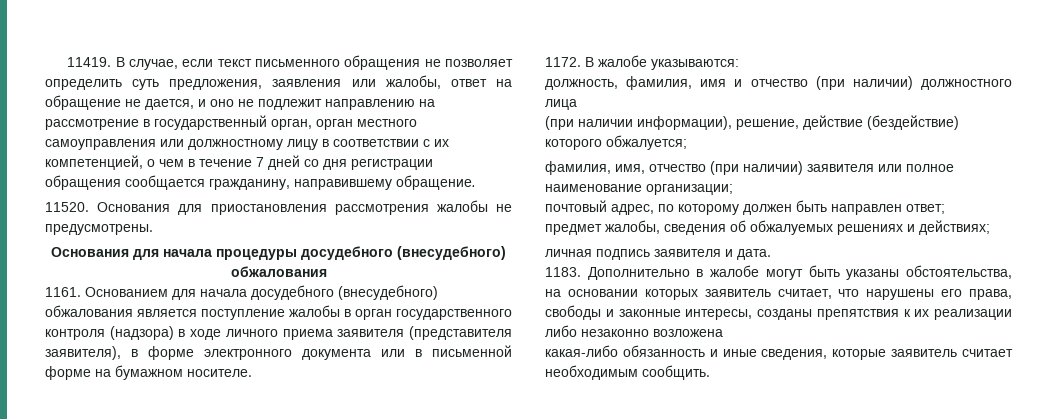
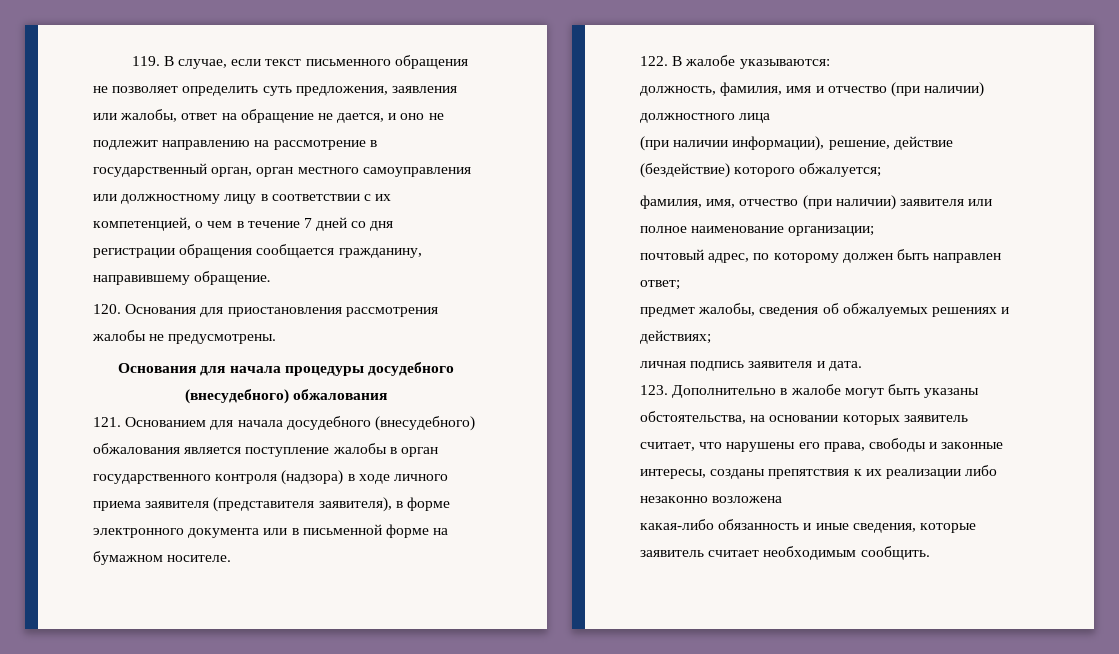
[67,57,112,67] 11419. -> [131,56,160,66] 119.
[45,202,89,212] 11520. -> [93,304,121,314] 120.
[45,287,81,297] 1161. -> [93,417,121,427] 121.
[545,57,581,67] 1172. -> [640,56,668,66] 122.
[545,267,581,277] 1183. -> [640,385,668,395] 123.

